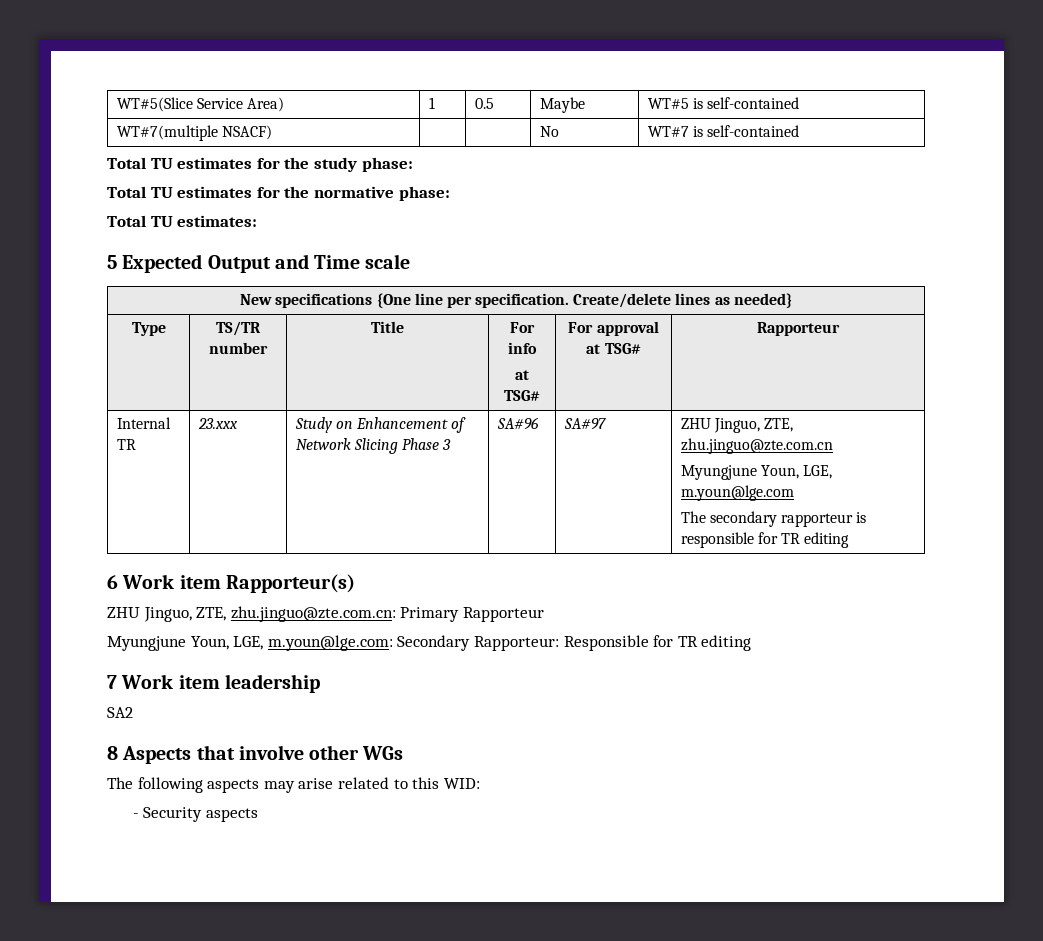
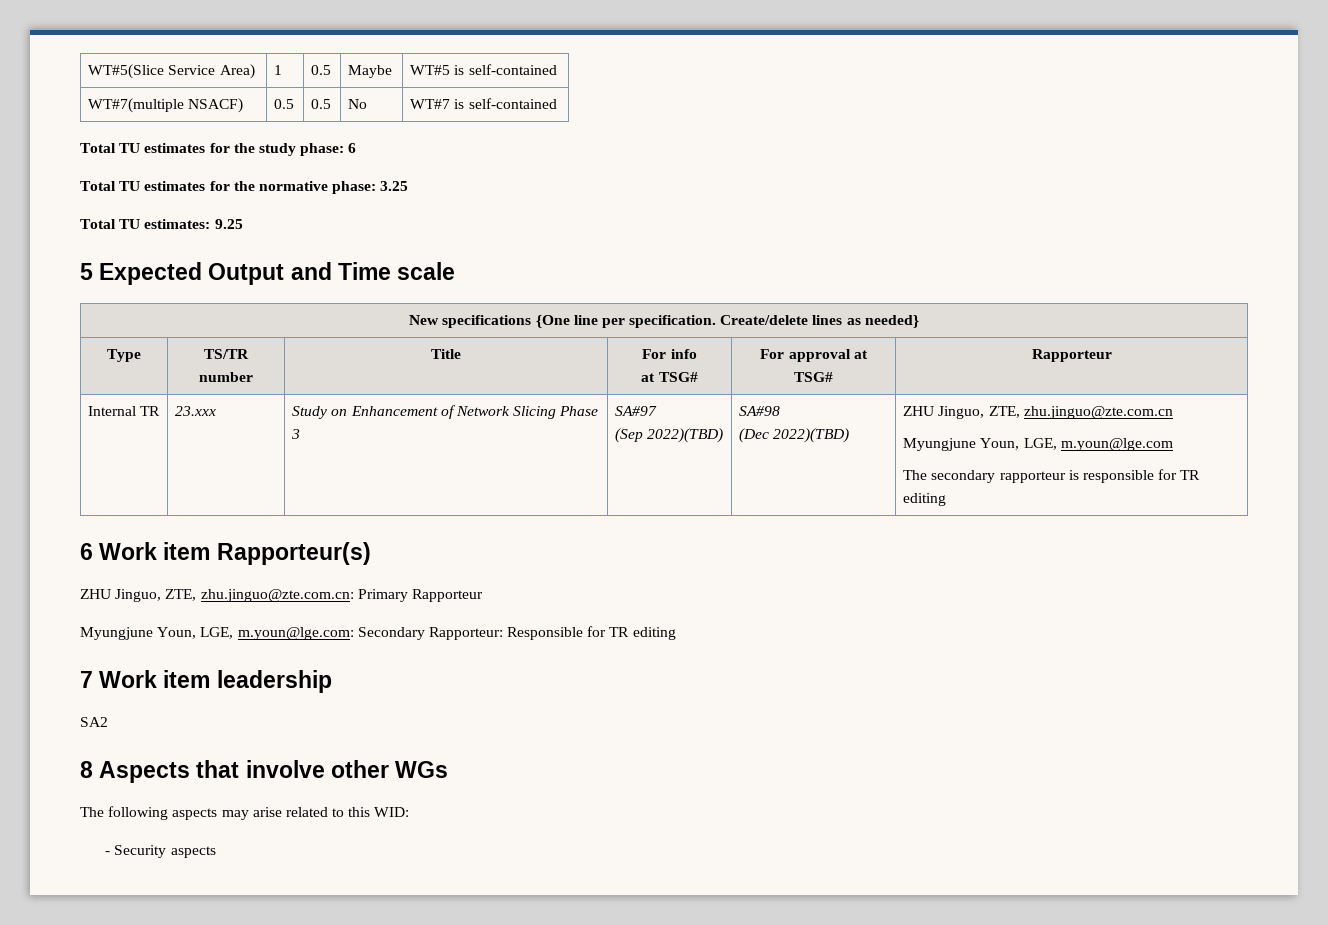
(273, 132) | -> [274,99,295,109] [311,99,332,109] 0.5 | 0.5
(413, 164) none -> [348,143,357,153] 6
(450, 193) none -> [380,181,409,191] 3.25
(258, 221) none -> [214,219,243,229] 9.25
[496,417,539,430] [563,418,606,430] SA#96 | SA#97 -> [615,406,658,416] [615,428,724,443] [739,406,781,416] [739,428,850,443] SA#97 // (Sep 2022)(TBD) | SA#98 // (Dec 2022)(TBD)

